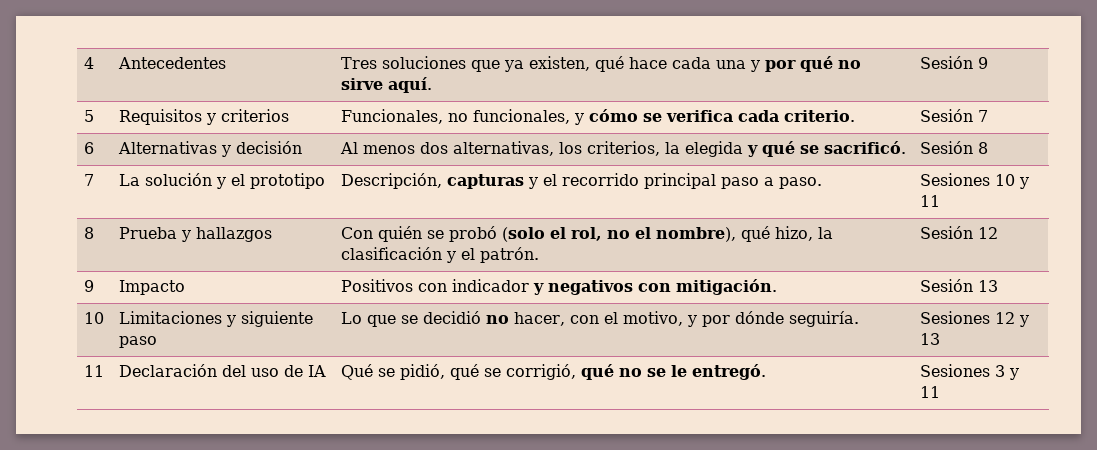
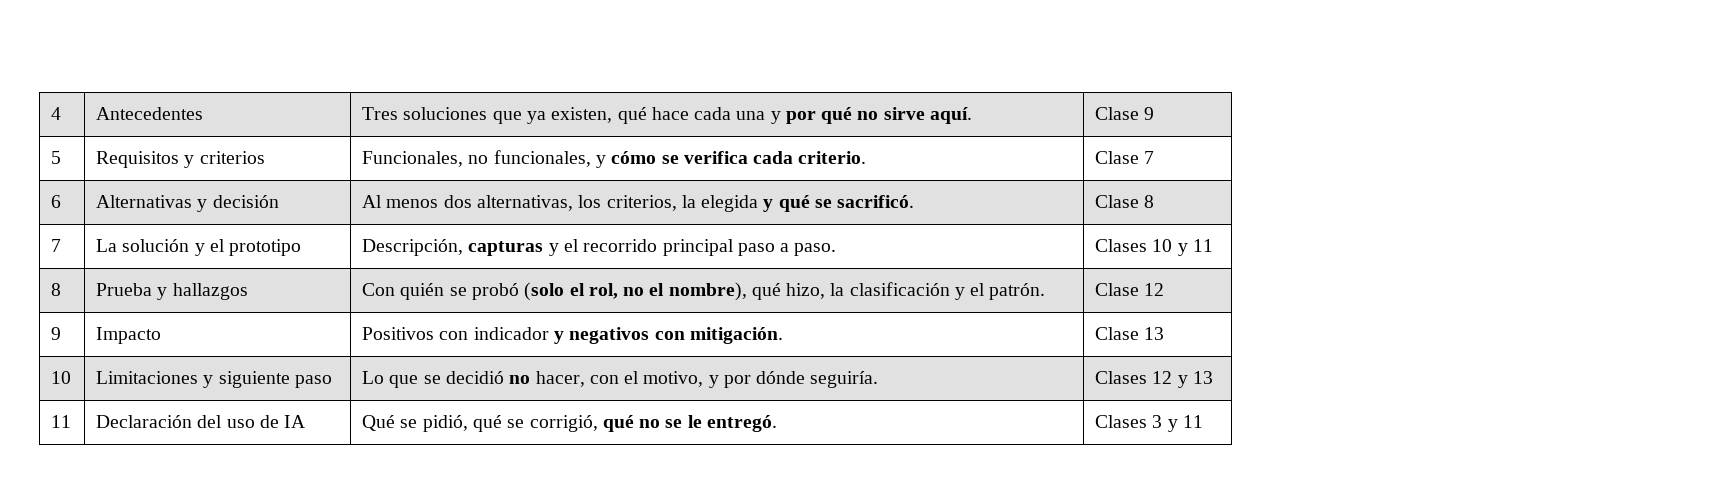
[920,56,974,69] Sesión -> [1095,107,1140,120] Clase
[920,109,974,122] Sesión -> [1095,151,1140,164] Clase
[920,141,974,154] Sesión -> [1095,195,1140,208] Clase
[920,173,991,186] Sesiones -> [1095,239,1148,252] Clases
[920,226,974,239] Sesión -> [1095,283,1140,296] Clase
[920,279,974,292] Sesión -> [1095,327,1140,340] Clase
[920,311,991,324] Sesiones -> [1095,371,1148,384] Clases
[920,364,991,377] Sesiones -> [1095,415,1148,428] Clases

